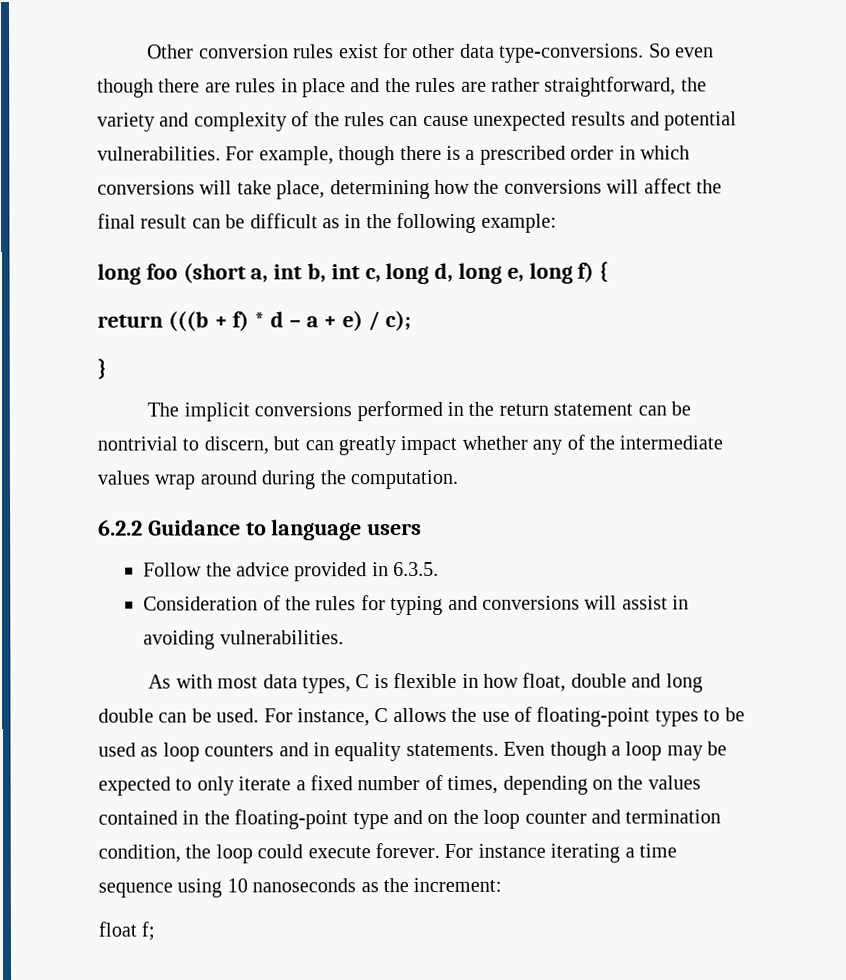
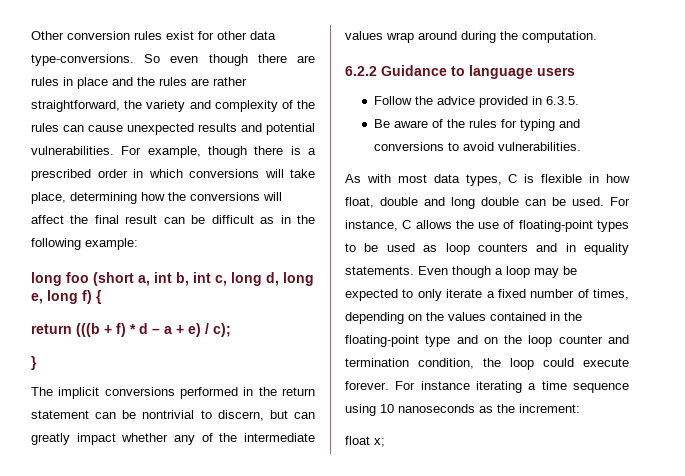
[143,596,259,611] Consideration -> [373,119,428,128] Be aware
[584,595,690,610] [143,630,216,650] will assist in avoiding -> [447,142,494,151] to avoid
[141,921,156,941] f; -> [374,438,385,447] x;

